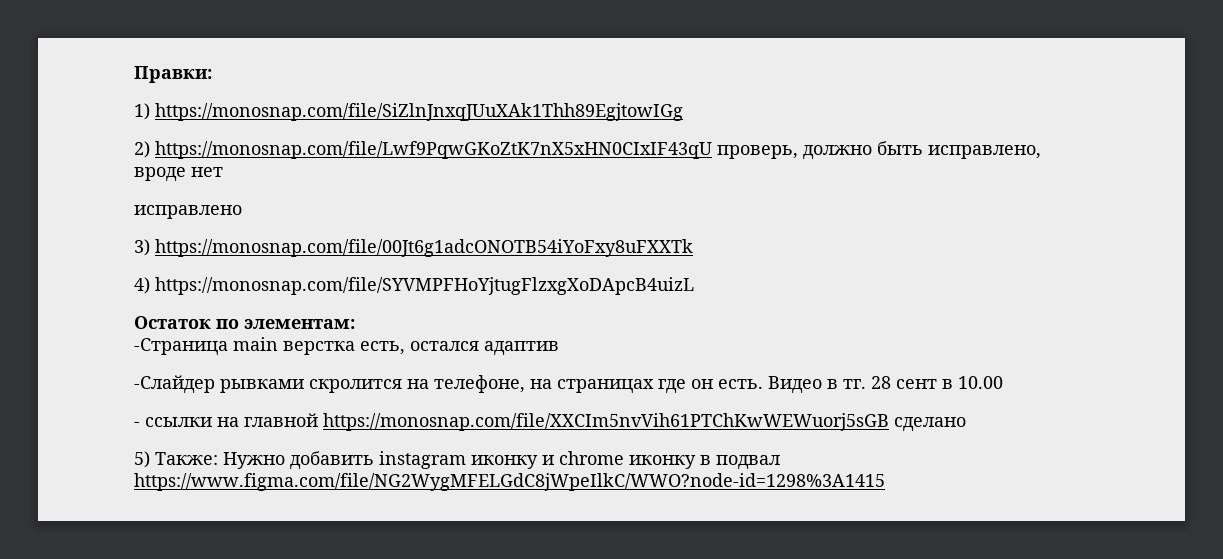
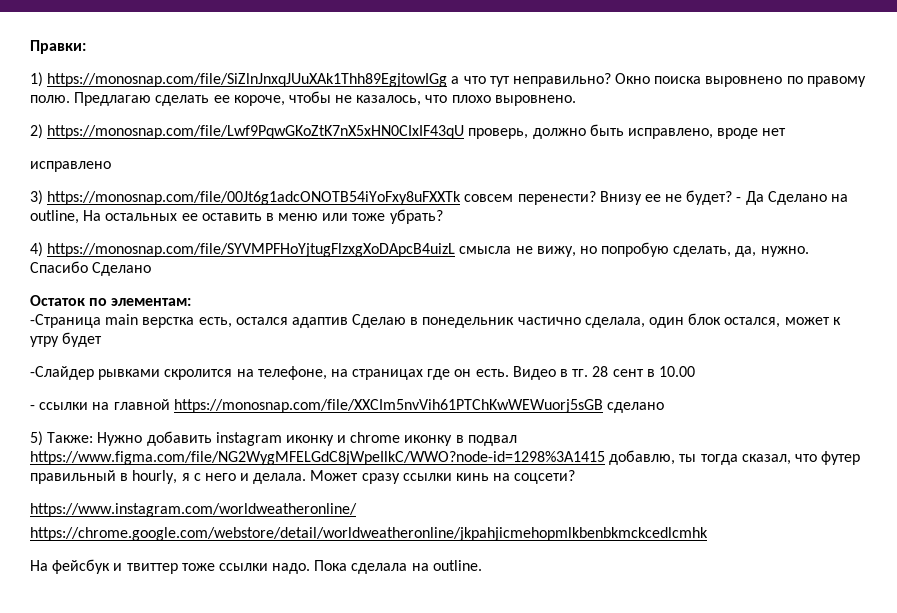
(683, 112) none -> [451,73,866,87] [30,91,576,106] а что тут неправильно? Окно поиска выровнено по правому полю. Предлагаю сделать ее короче, чтобы не казалось, что плохо выровнено.
[134,277,694,295] // 4) https://monosnap.com/file/SYVMPFHoYjtugFlzxgXoDApcB4uizL -> [464,190,849,205] [30,209,443,224] [30,242,809,257] [30,261,152,276] совсем перенести? Внизу ее не будет? - Да Сделано на outline, На остальных ее оставить в меню или тоже убрать? // 4) https://monosnap.com/file/SYVMPFHoYjtugFlzxgXoDApcB4uizL смысла не вижу, но попробую сделать, да, нужно. Спасибо Сделано
(559, 348) none -> [352,313,841,328] [30,332,103,347] Сделаю в понедельник частично сделала, один блок остался, может к утру будет
(885, 482) none -> [609,450,861,465] [30,470,576,484] [30,503,357,517] [30,527,708,541] [30,559,482,574] добавлю, ты тогда сказал, что футер правильный в hourly, я с него и делала. Может сразу ссылки кинь на соцсети? // https://www.instagram.com/worldweatheronline/ // https://chrome.google.com/webstore/detail/worldweatheronline/jkpahjicmehopmlkbenbkmckcedlcmhk // На фейсбук и твиттер тоже ссылки надо. Пока сделала на outline.

